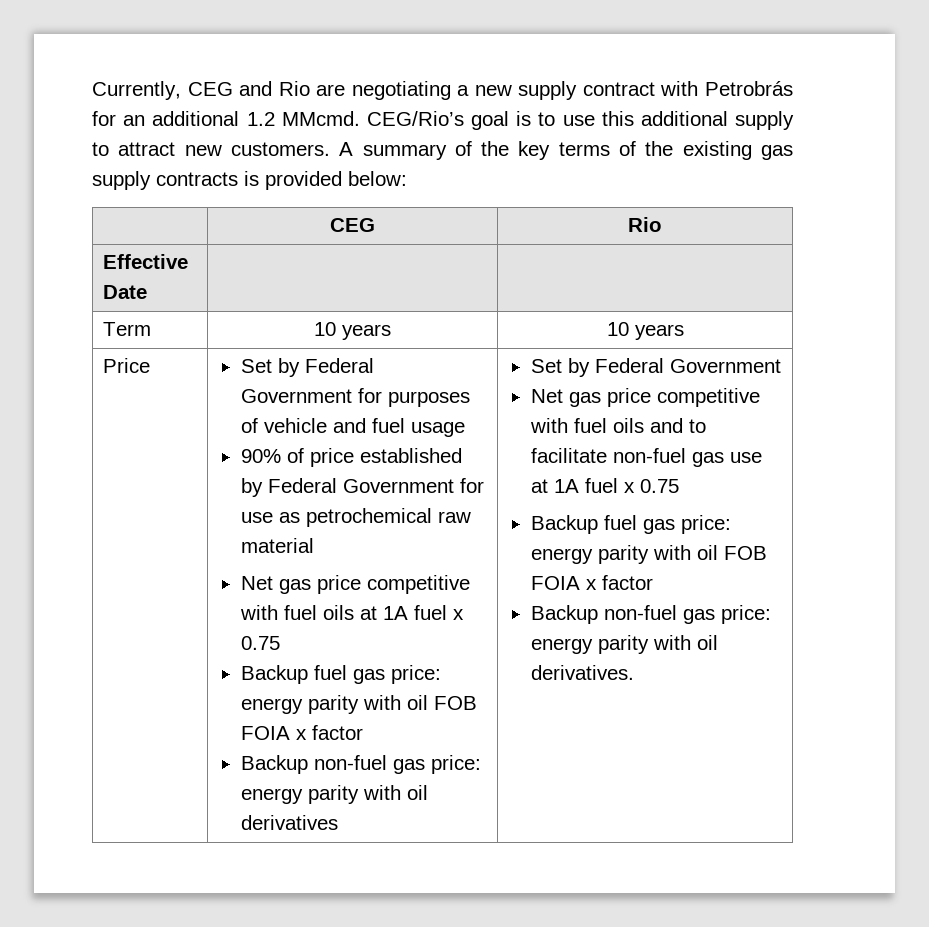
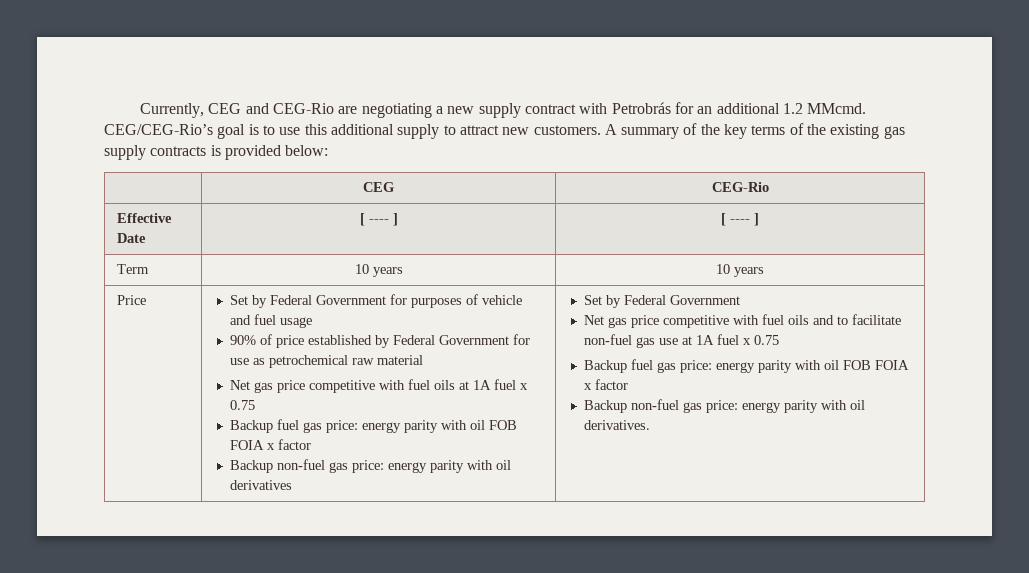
[278,81,310,96] Rio -> [272,103,334,114] CEG-Rio
[366,111,464,126] CEG/Rio’s -> [104,124,213,135] CEG/CEG-Rio’s
[628,217,662,232] Rio -> [711,182,769,192] CEG-Rio
(148, 292) | -> [359,213,398,226] [721,213,759,226] [ ---- ] | [ ---- ]

